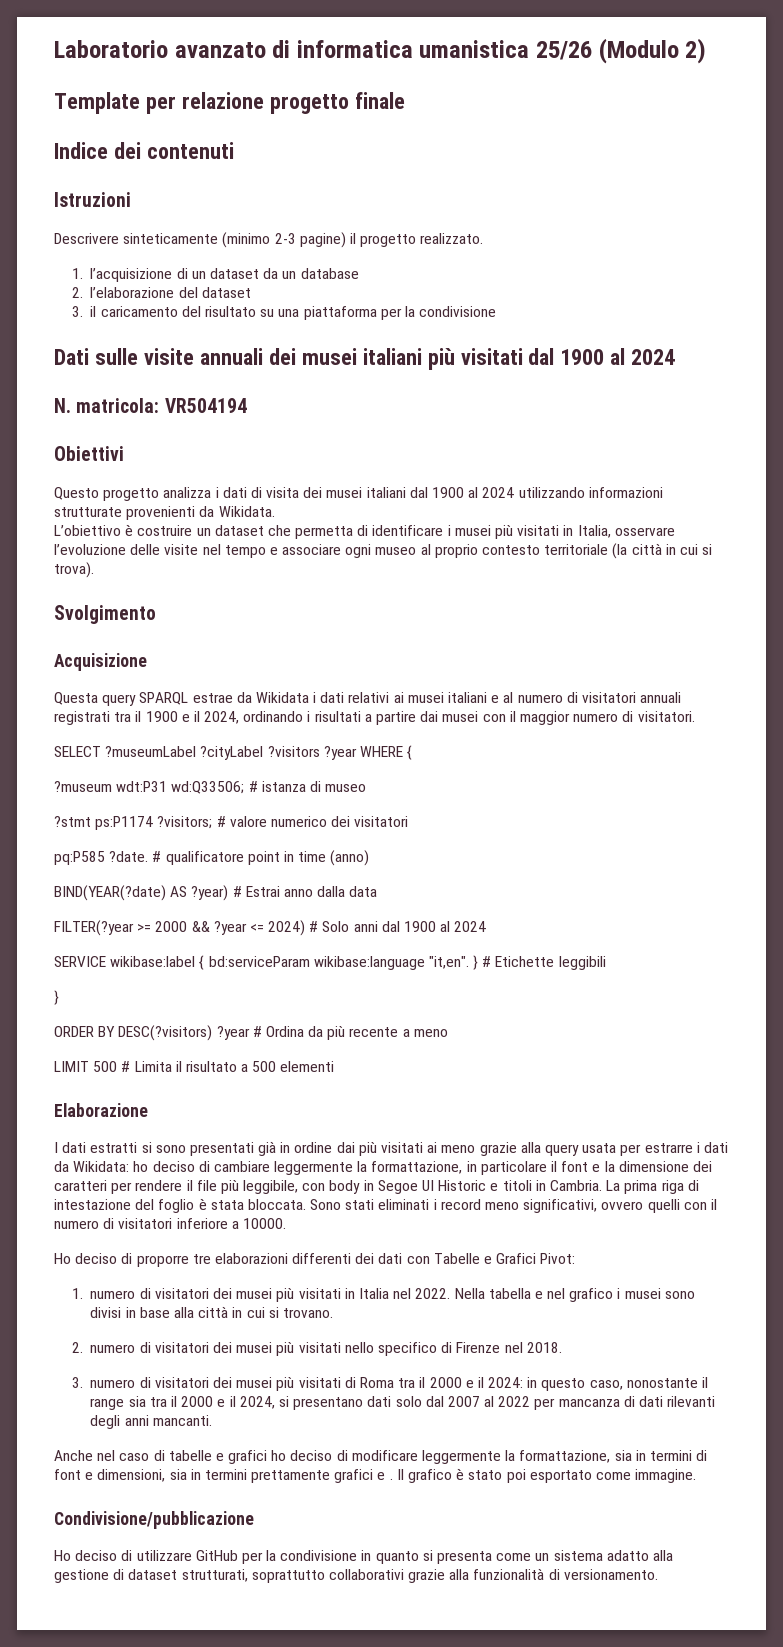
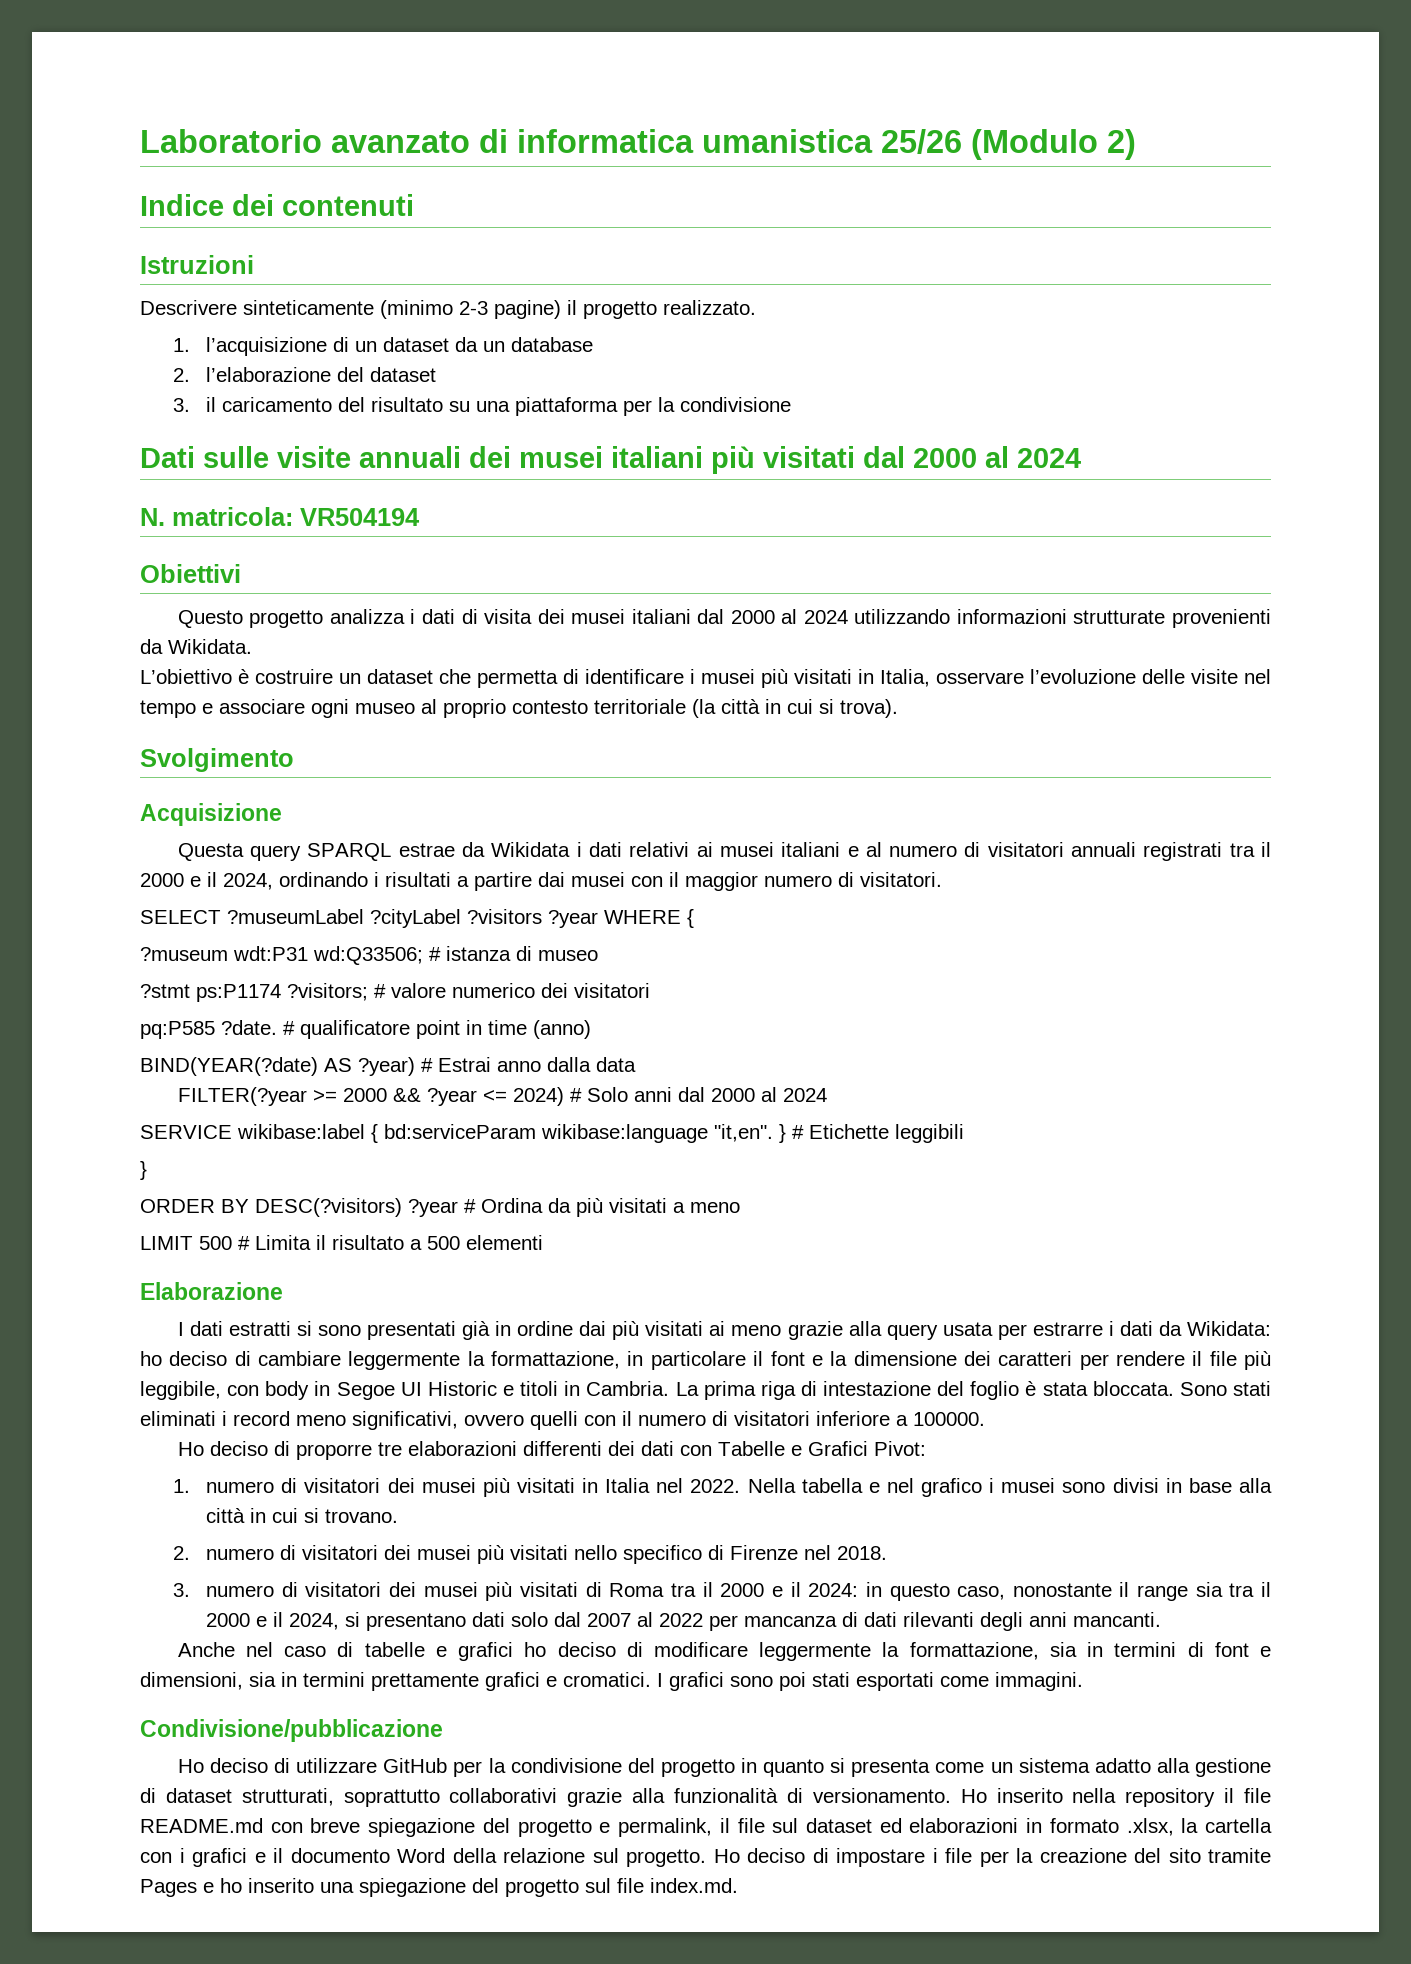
[54,92,405,114] // Template per relazione progetto finale -> (1136, 144) none
[560,349,605,365] 1900 -> [913,448,977,468] 2000
[432,487,465,498] 1900 -> [730,610,775,624] 2000
[145,711,178,722] 1900 -> [140,873,184,887] 2000
[404,921,437,932] 1900 -> [710,1088,755,1102] 2000
[349,1027,399,1037] recente -> [609,1198,667,1213] visitati
[242,1218,286,1229] 10000. -> [913,1412,985,1426] 100000.
[389,1468,697,1483] . Il grafico è stato poi esportato come immagine. -> [563,1672,1083,1691] cromatici. I grafici sono poi stati esportati come immagini.
(358, 1555) none -> [627,1758,735,1777] del progetto
(658, 1574) none -> [960,1788,1271,1807] [140,1818,1272,1837] [140,1848,1271,1867] [140,1878,738,1897] Ho inserito nella repository il file README.md con breve spiegazione del progetto e permalink, il file sul dataset ed elaborazioni in formato .xlsx, la cartella con i grafici e il documento Word della relazione sul progetto. Ho deciso di impostare i file per la creazione del sito tramite Pages e ho inserito una spiegazione del progetto sul file index.md.

